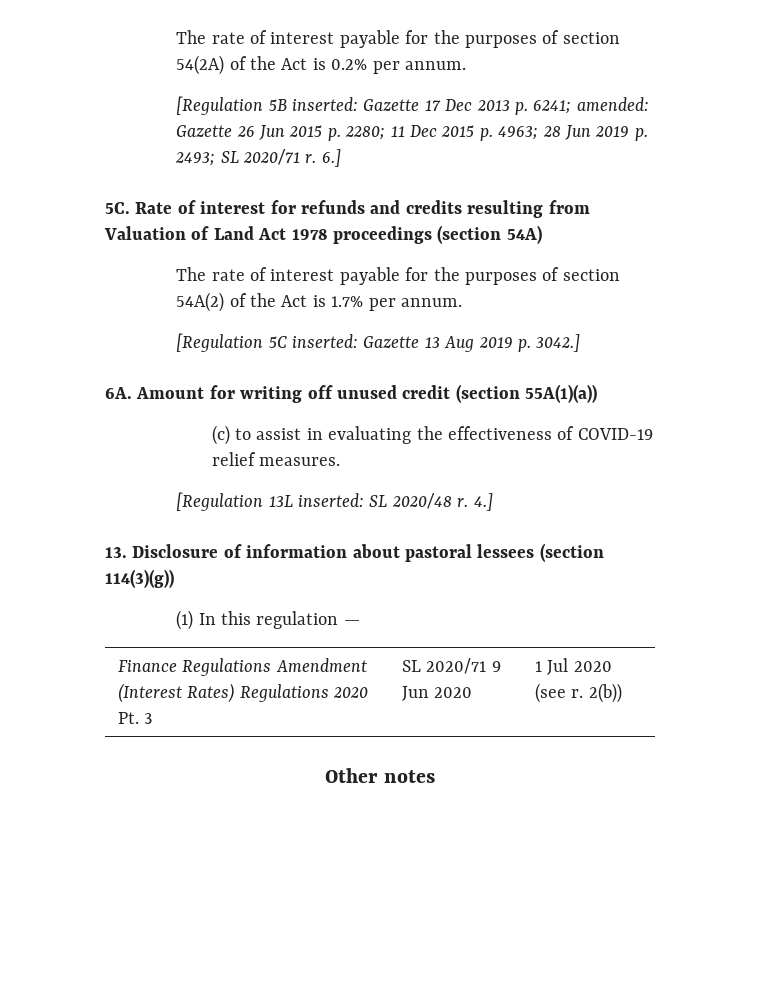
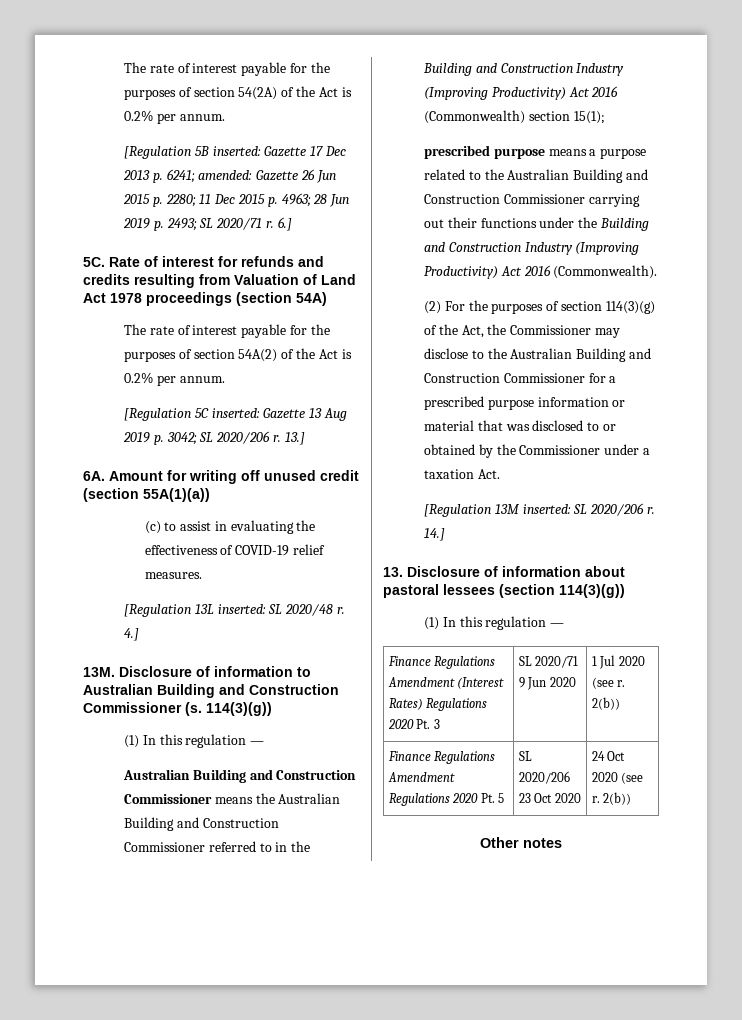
[331,296,364,307] 1.7% -> [124,372,154,384] 0.2%
[536,334,581,352] 3042.] -> [166,431,305,445] 3042; SL 2020/206 r. 13.]
(493, 502) none -> [83,666,311,677] [83,684,339,698] [83,702,272,716] [124,734,265,748] [123,769,357,783] [124,793,341,804] [124,817,279,831] [124,841,311,852] [423,63,625,76] [424,86,619,100] [424,110,605,124] [424,145,647,159] [424,169,648,183] [424,194,640,207] [424,217,649,231] [424,242,640,255] [424,265,658,279] [424,300,655,314] [424,324,620,338] [424,348,651,362] [424,373,617,383] [424,396,626,410] [424,420,616,431] [424,444,650,458] [424,469,500,479] [424,503,655,517] [424,528,446,541] // 13M. Disclosure of information to Australian Building and Construction Commissioner (s. 114(3)(g)) // (1) In this regulation — // Australian Building and Construction Commissioner means the Australian Building and Construction Commissioner referred to in the Building and Construction Industry (Improving Productivity) Act 2016 (Commonwealth) section 15(1); // prescribed purpose means a purpose related to the Australian Building and Construction Commissioner carrying out their functions under the Building and Construction Industry (Improving Productivity) Act 2016 (Commonwealth). // (2) For the purposes of section 114(3)(g) of the Act, the Commissioner may disclose to the Australian Building and Construction Commissioner for a prescribed purpose information or material that was disclosed to or obtained by the Commissioner under a taxation Act. // [Regulation 13M inserted: SL 2020/206 r. 14.]
(622, 693) none -> [387,751,496,764] [387,772,455,782] [388,793,504,806] [518,751,532,761] [518,771,570,784] [518,793,581,803] [591,751,626,761] [591,772,644,784] [591,792,632,805] // Finance Regulations Amendment Regulations 2020 Pt. 5 | SL 2020/206 23 Oct 2020 | 24 Oct 2020 (see r. 2(b))

